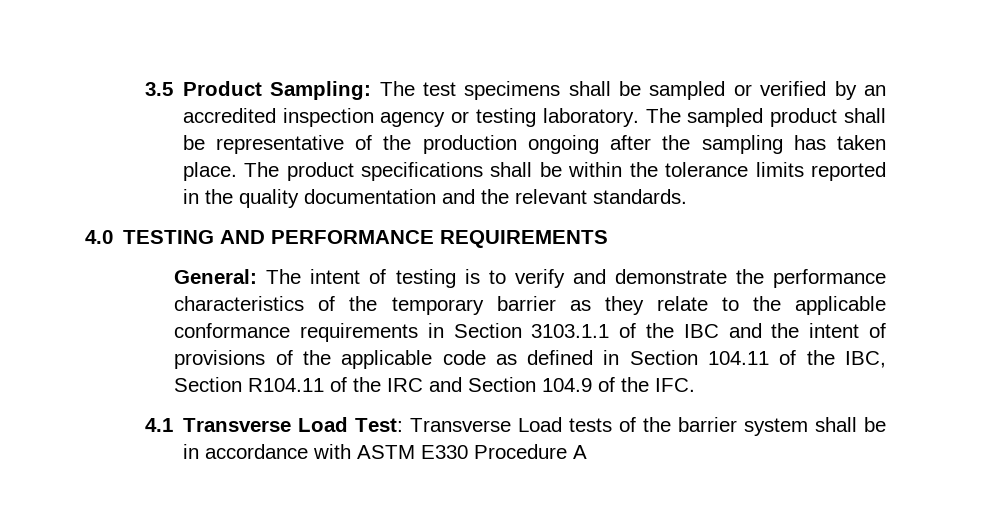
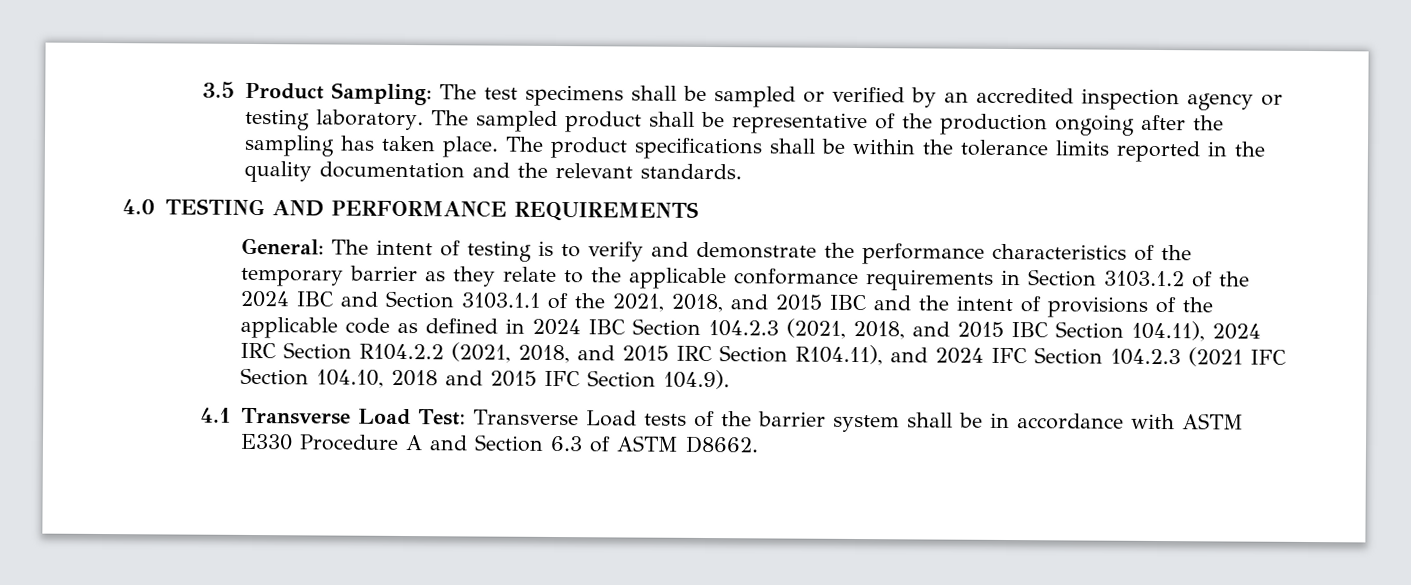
[531,323,675,338] 3103.1.1 of the -> [1104,270,1251,288] [240,290,823,313] 3103.1.2 of the 2024 IBC and Section 3103.1.1 of the 2021, 2018, and 2015
[629,350,887,368] [174,377,696,392] Section 104.11 of the IBC, Section R104.11 of the IRC and Section 104.9 of the IFC. -> [532,318,1262,342] [240,342,1287,367] [240,367,731,390] 2024 IBC Section 104.2.3 (2021, 2018, and 2015 IBC Section 104.11), 2024 IRC Section R104.2.2 (2021, 2018, and 2015 IRC Section R104.11), and 2024 IFC Section 104.2.3 (2021 IFC Section 104.10, 2018 and 2015 IFC Section 104.9).
(587, 452) none -> [429,434,760,454] and Section 6.3 of ASTM D8662.

